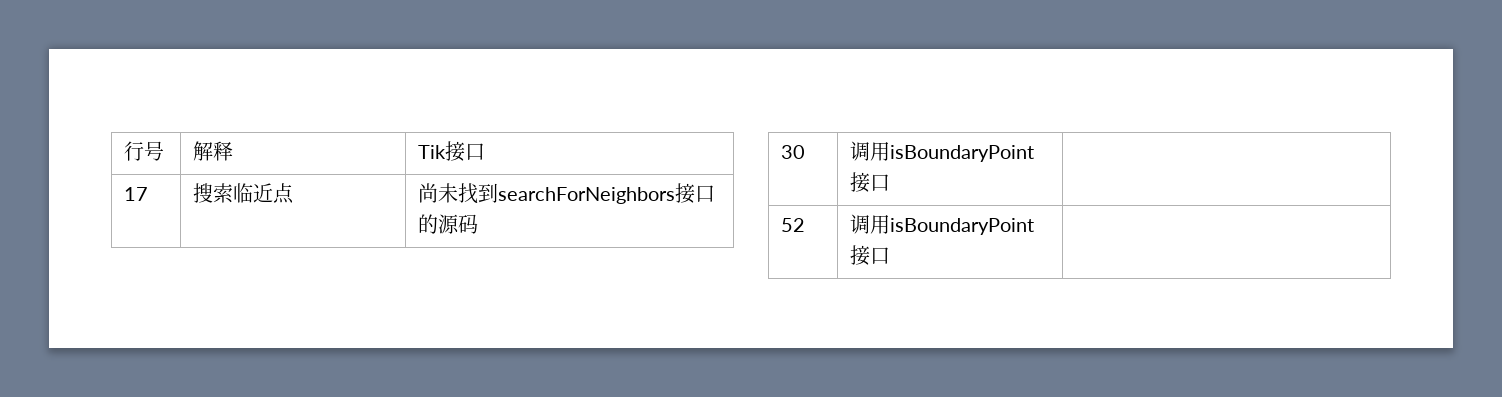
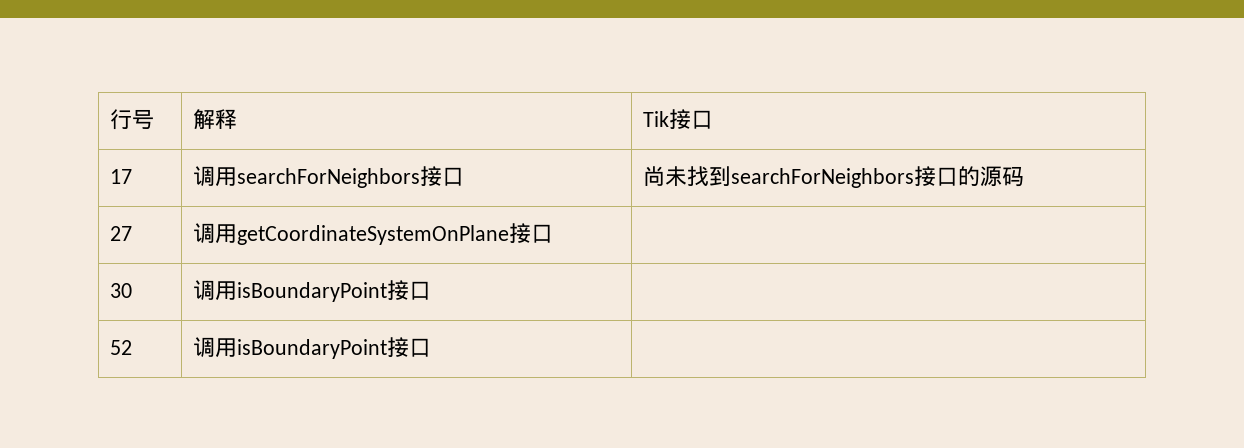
[192,183,294,204] 搜索临近点 -> [193,166,465,188] 调用searchForNeighbors接口
(478, 224) none -> [110,226,133,241] [193,223,554,245] // 27 | 调用getCoordinateSystemOnPlane接口 |

